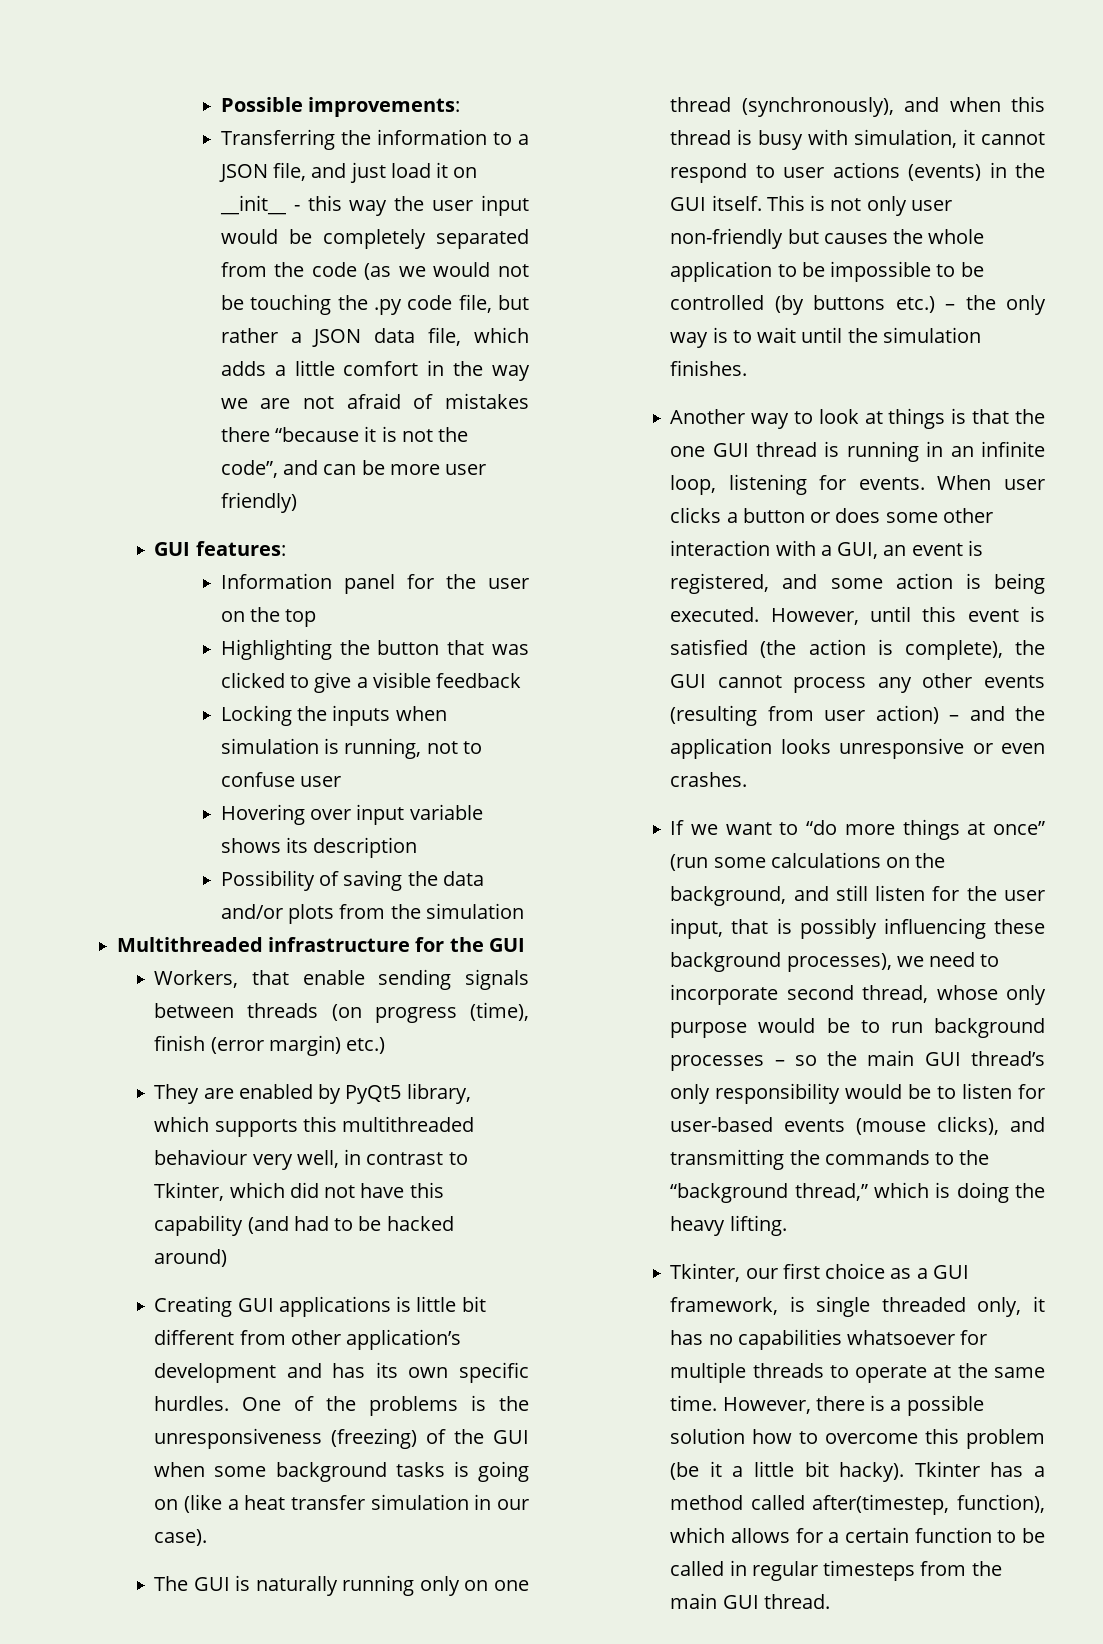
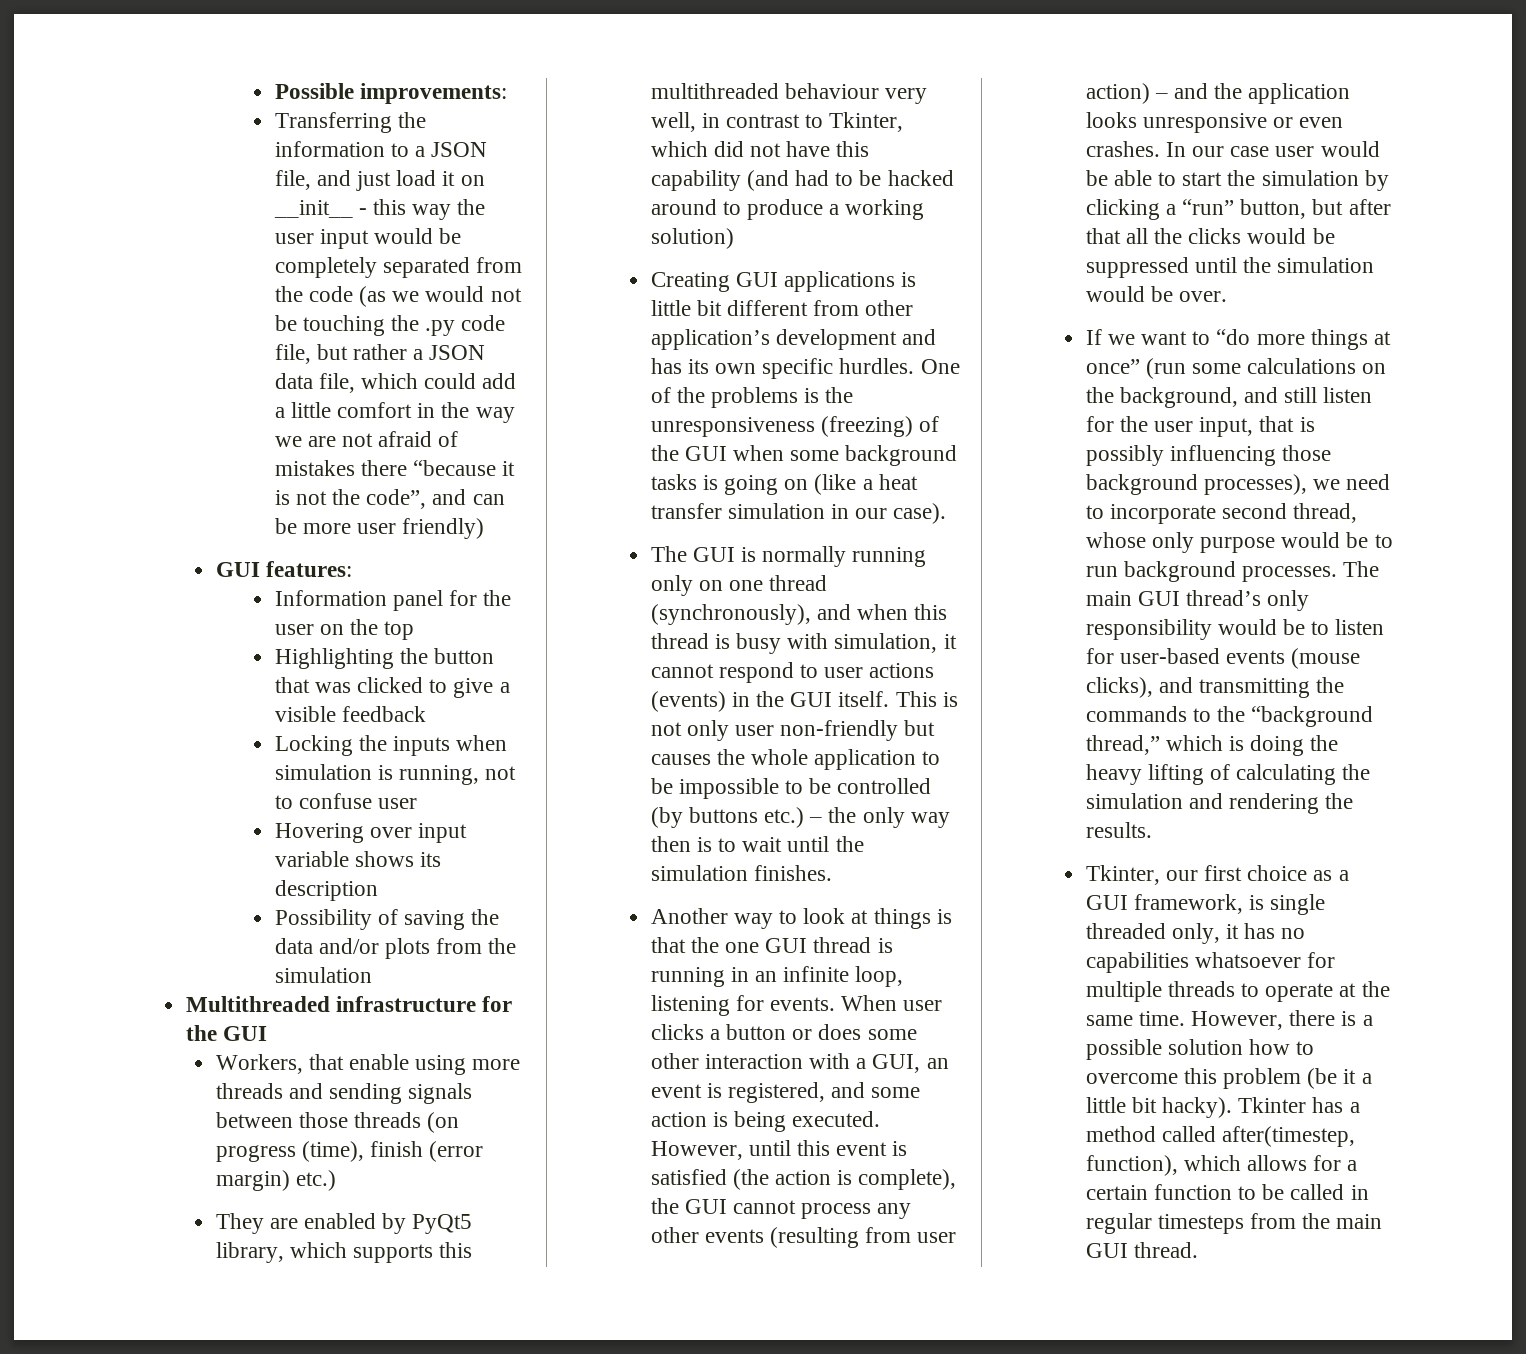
[220,361,266,376] adds -> [424,373,517,389] could add
(365, 977) none -> [415,1055,521,1075] [215,1083,323,1099] using more threads and
(235, 1010) none -> [298,1112,348,1128] those
[154,1249,228,1267] around) -> [650,199,925,220] [650,228,734,249] around to produce a working solution)
[255,1576,338,1596] naturally -> [762,546,847,567] normally
(709, 340) none -> [650,836,691,852] then
(748, 779) none -> [1165,141,1380,157] [1085,170,1389,191] [1085,199,1391,220] [1085,228,1335,244] [1085,257,1375,278] [1085,286,1227,302] In our case user would be able to start the simulation by clicking a “run” button, but after that all the clicks would be suppressed until the simulation would be over.
[994,919,1045,934] these -> [1281,445,1331,461] those
[670,1051,858,1071] processes – so the -> [1241,561,1380,582] processes. The
[729,1215,787,1236] lifting. -> [1147,764,1371,785] [1085,793,1354,814] [1085,822,1152,838] lifting of calculating the simulation and rendering the results.

